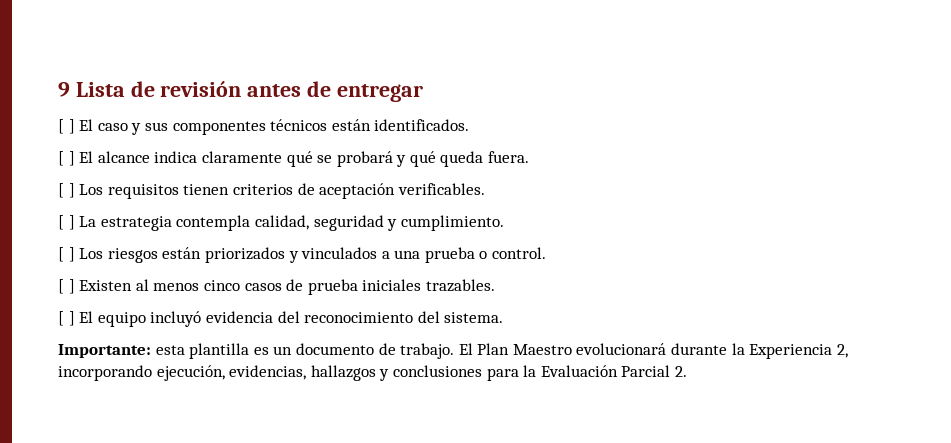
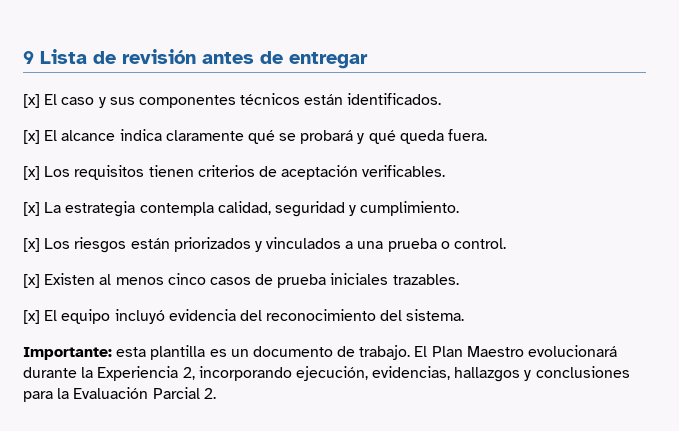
[58,119,75,134] [ ] -> [23,94,40,108] [x]
[58,151,75,166] [ ] -> [23,130,40,144] [x]
[58,183,75,198] [ ] -> [23,166,40,180] [x]
[58,215,75,230] [ ] -> [23,202,40,216] [x]
[58,247,75,262] [ ] -> [23,238,40,252] [x]
[58,279,75,294] [ ] -> [23,274,40,288] [x]
[58,311,75,326] [ ] -> [23,310,40,324] [x]

